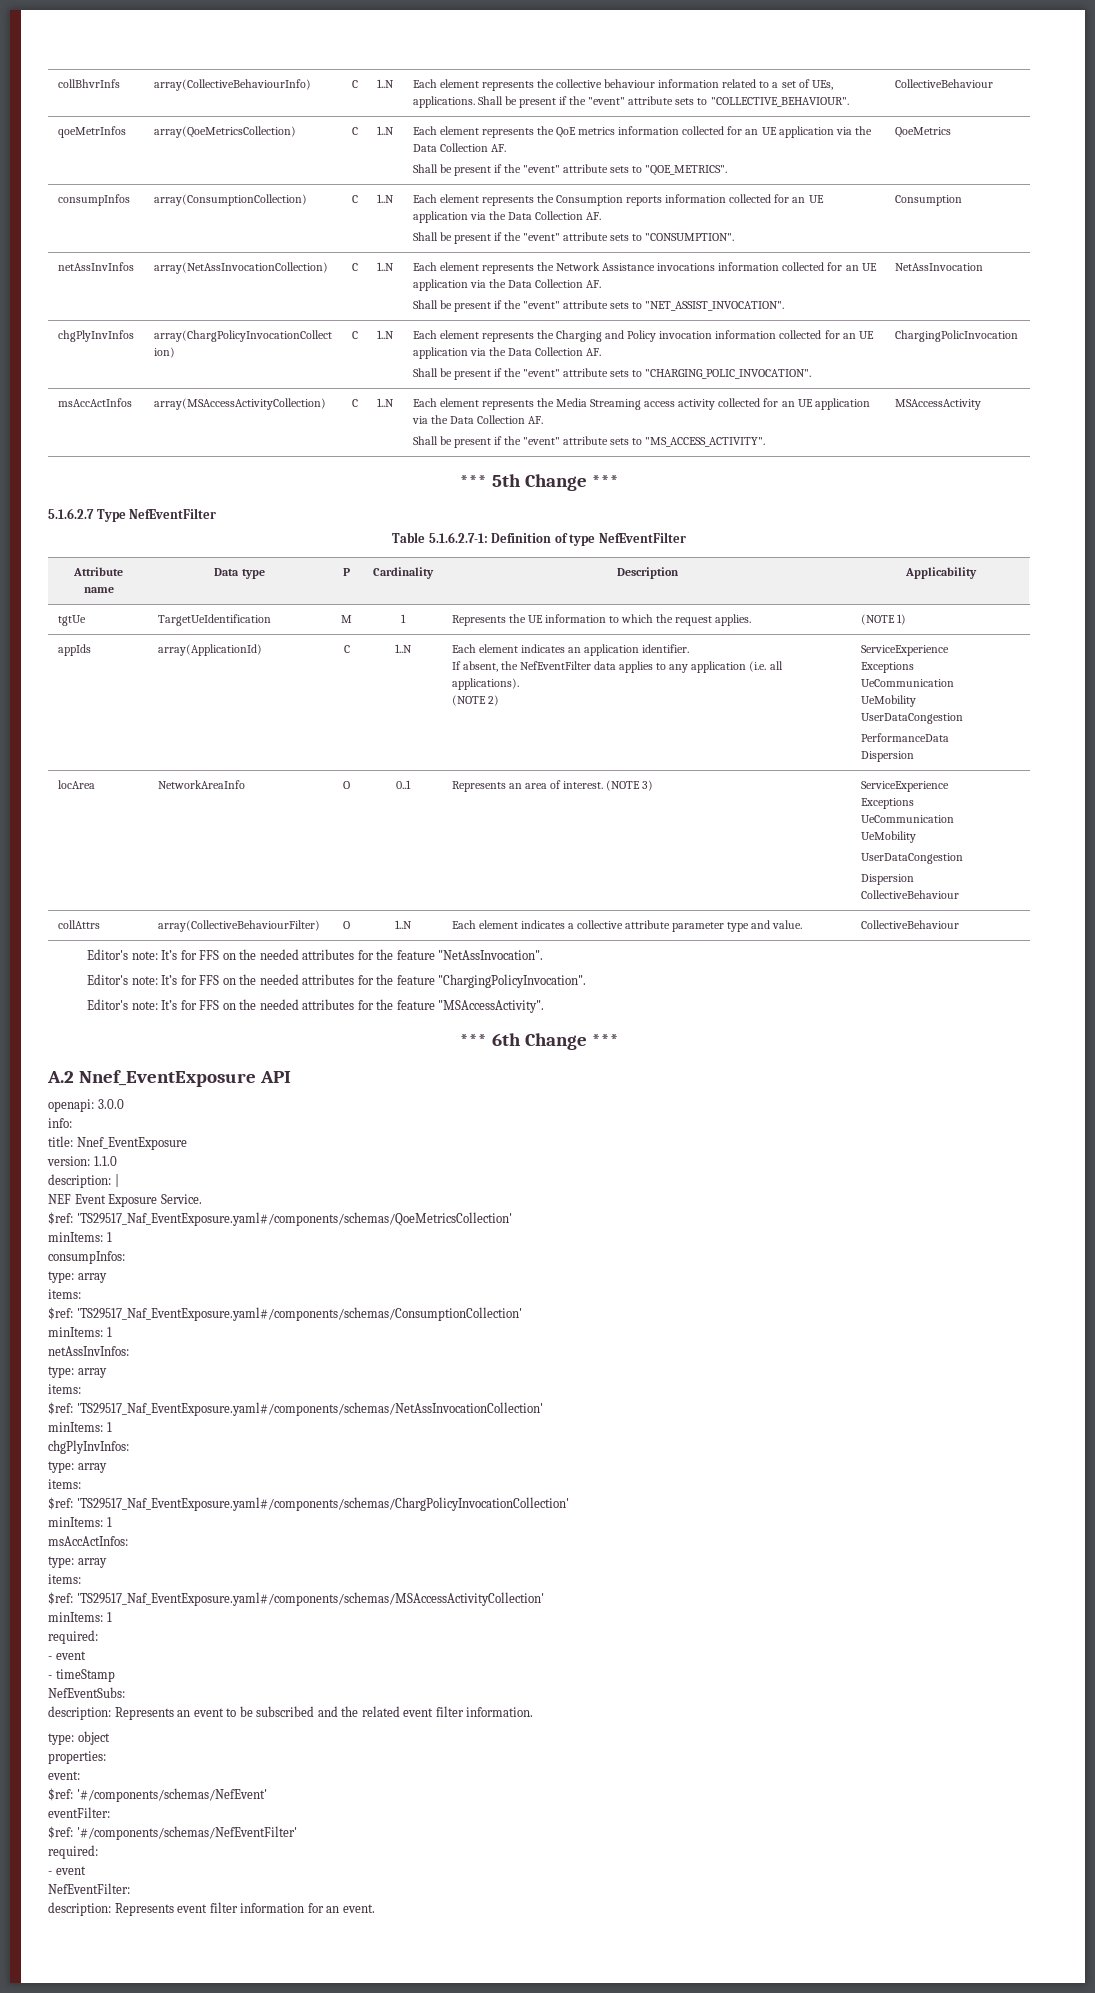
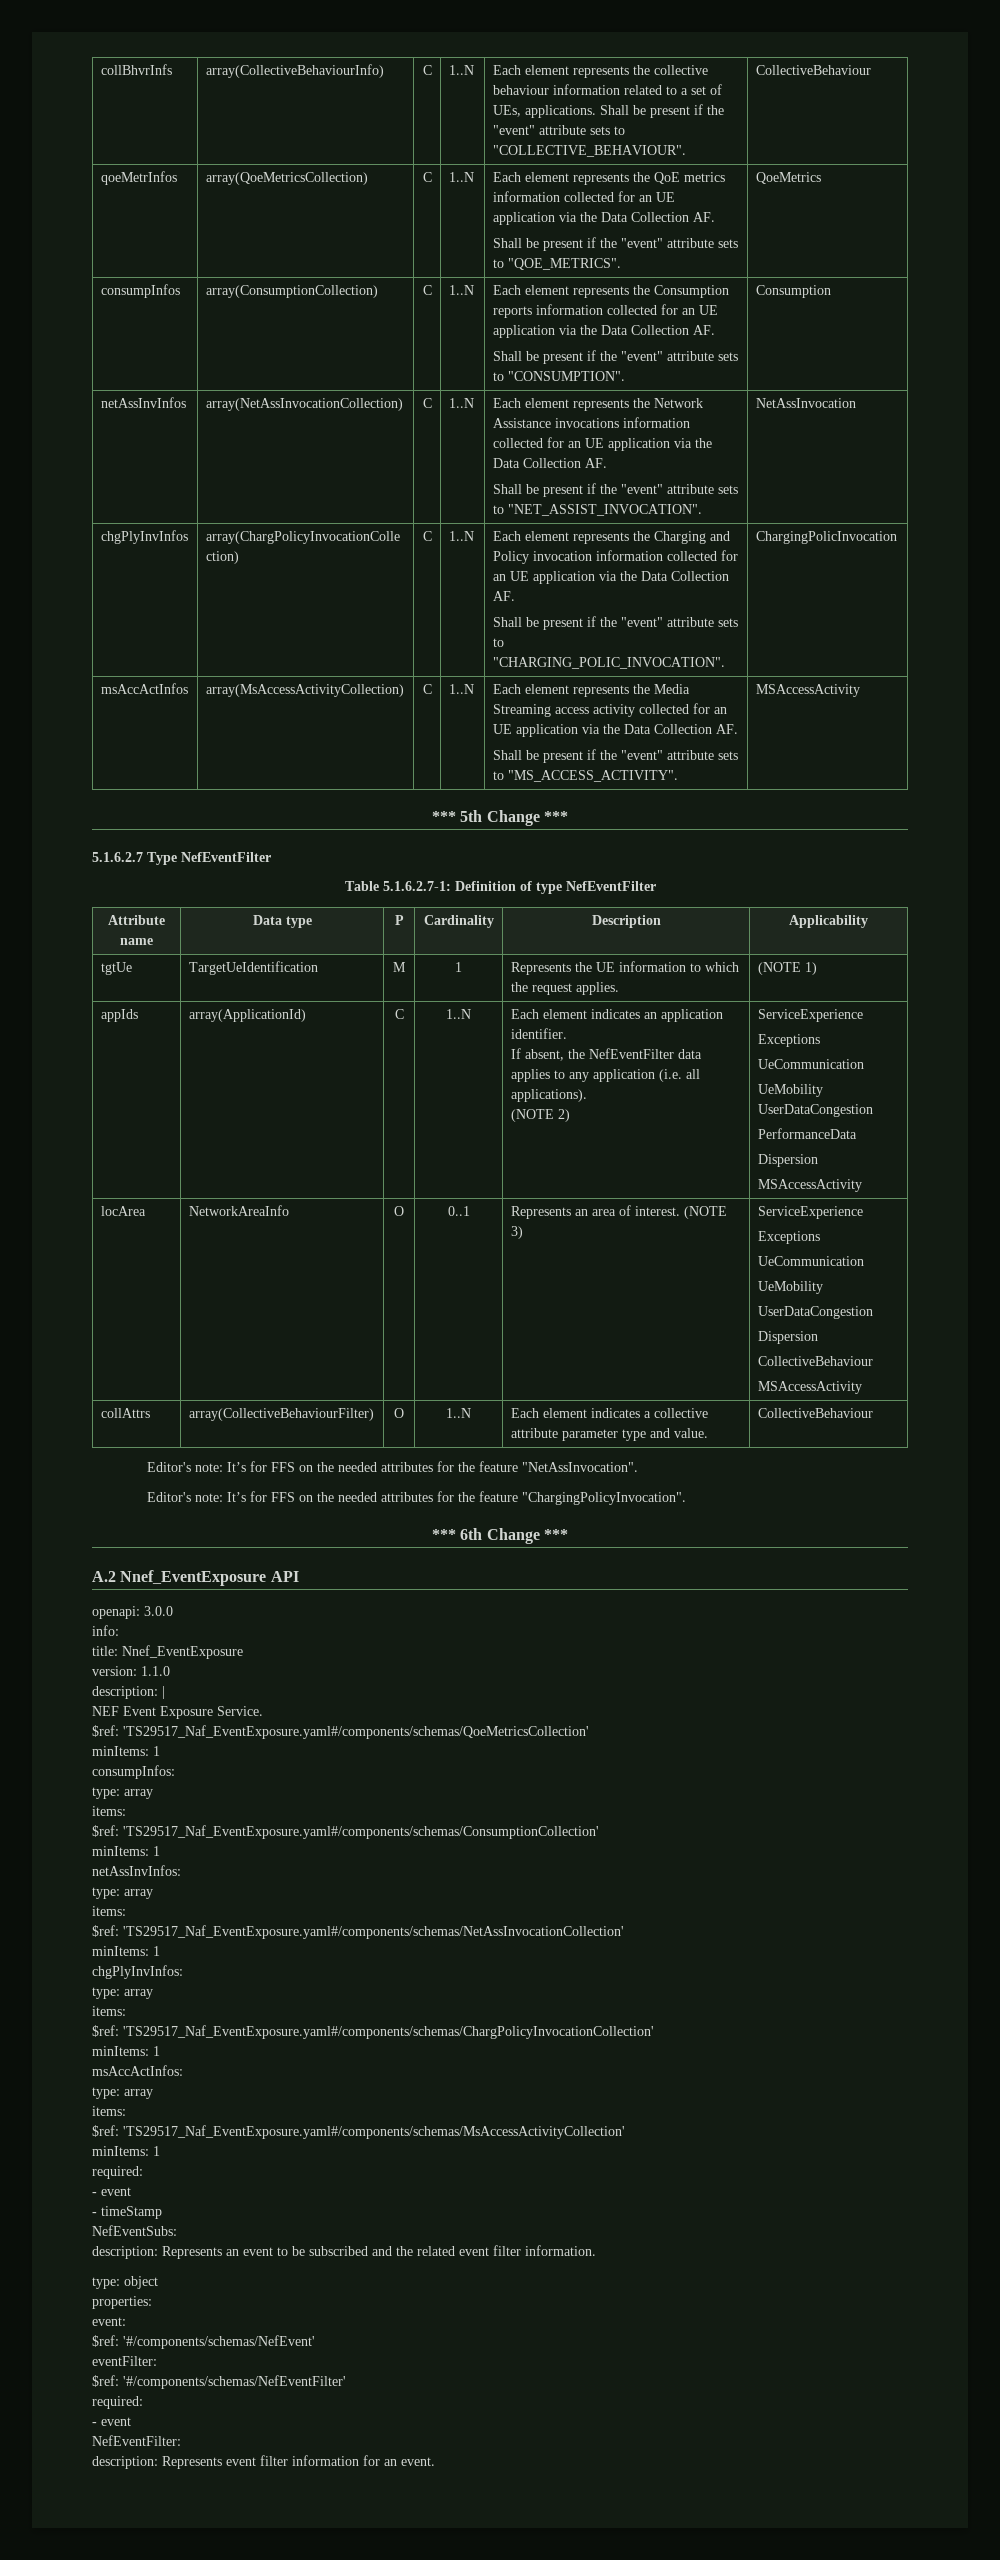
[153,398,326,410] array(MSAccessActivityCollection) -> [205,684,404,697] array(MsAccessActivityCollection)
(914, 756) none -> [757,1179,862,1192] // MSAccessActivity
(959, 894) none -> [757,1381,862,1394] // MSAccessActivity
[87,999,545,1013] // Editor's note: It’s for FFS on the needed attributes for the feature "MSAccessActivity". -> (686, 1498) none
[76,1592,544,1606] 'TS29517_Naf_EventExposure.yaml#/components/schemas/MSAccessActivityCollection' -> [123,2125,625,2139] 'TS29517_Naf_EventExposure.yaml#/components/schemas/MsAccessActivityCollection'

